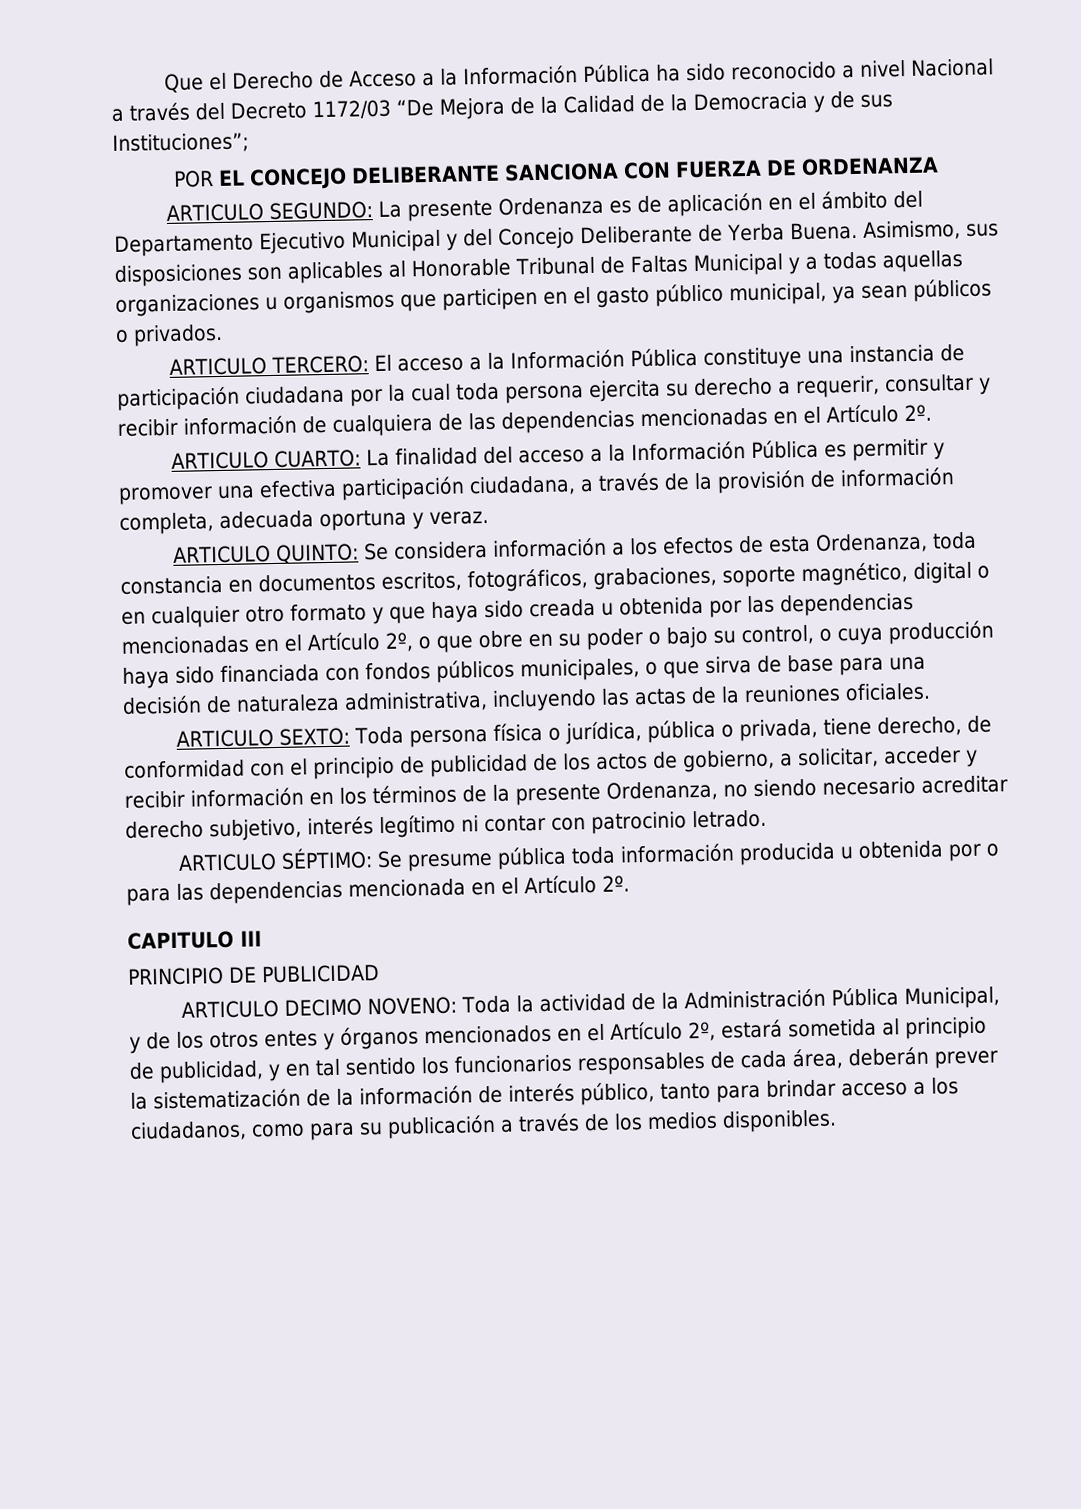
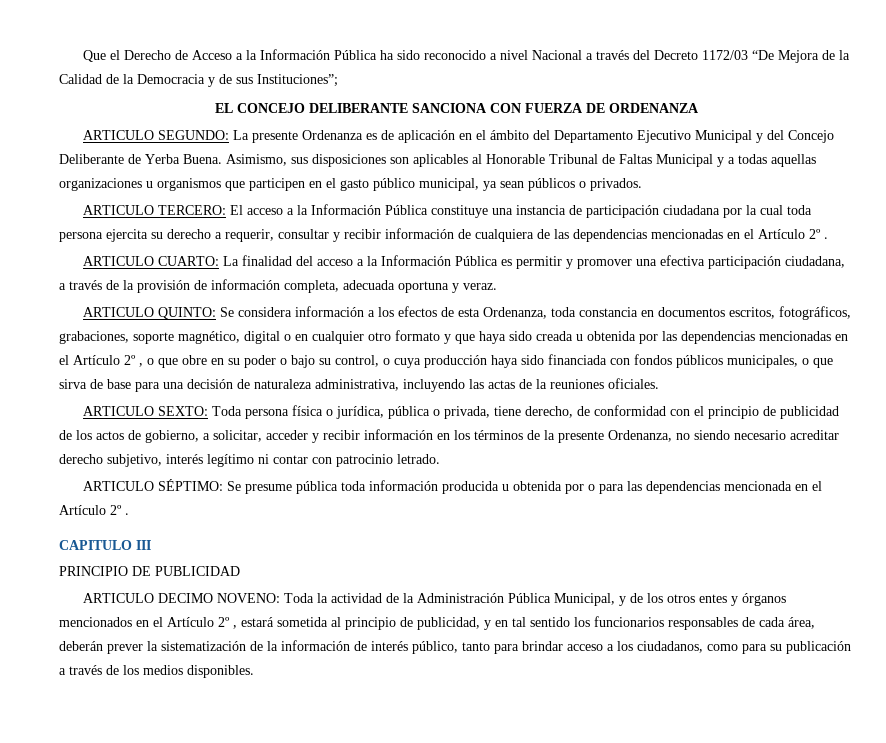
[172,170,214,188] POR -> (338, 80) none
[904,404,932,422] 2º. -> [809,229,828,239] 2º .
[385,632,414,652] 2º, -> [124,355,143,367] 2º ,
[602,875,630,892] 2º. -> [110,505,129,515] 2º .
[688,1021,716,1042] 2º, -> [218,617,237,629] 2º ,

